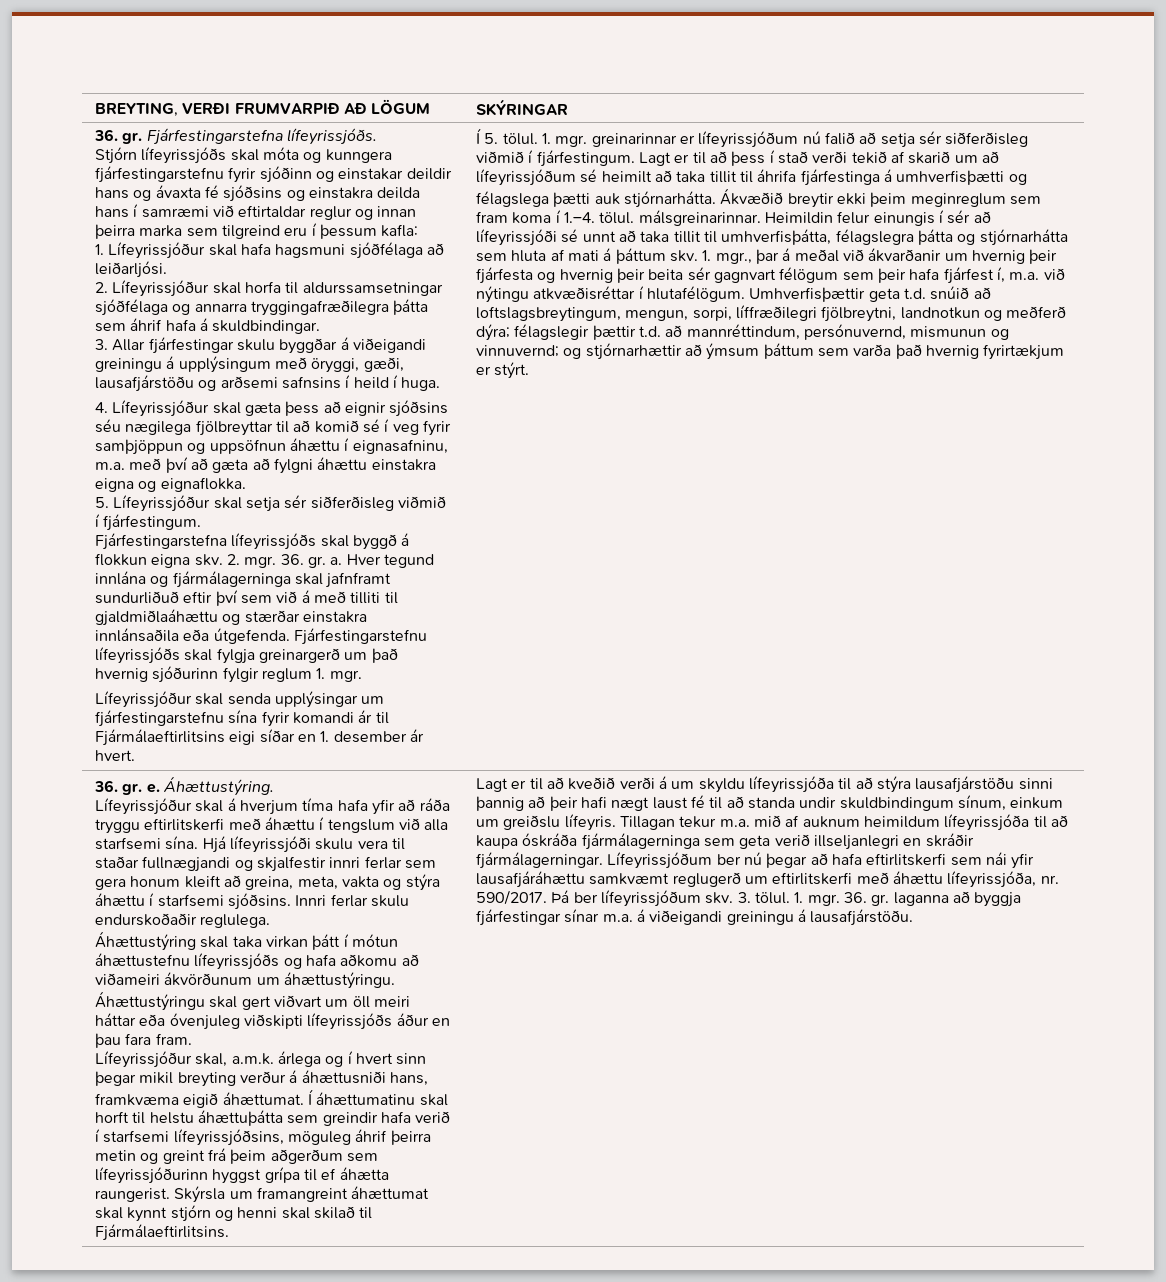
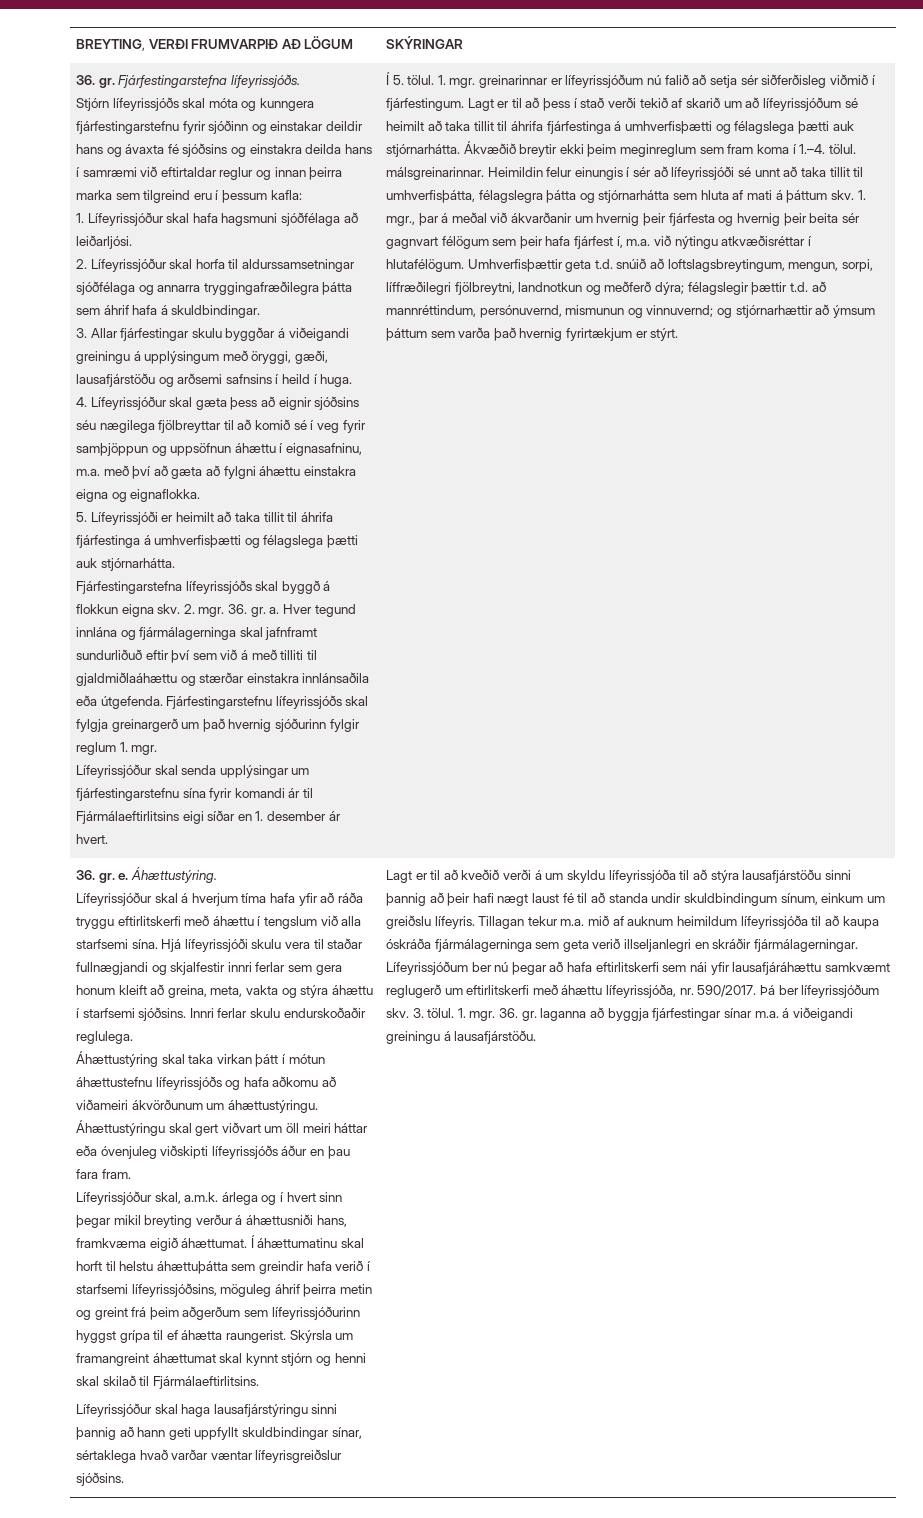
[113,495,447,512] [95,514,202,531] Lífeyrissjóður skal setja sér siðferðisleg viðmið í fjárfestingum. -> [90,511,334,525] [75,535,359,548] [75,558,175,571] Lífeyrissjóði er heimilt að taka tillit til áhrifa fjárfestinga á umhverfisþætti og félagslega þætti auk stjórnarhátta.
(230, 1232) none -> [75,1403,338,1417] [75,1426,362,1440] [75,1449,343,1463] [75,1472,124,1486] // Lífeyrissjóður skal haga lausafjárstýringu sinni þannig að hann geti uppfyllt skuldbindingar sínar, sértaklega hvað varðar væntar lífeyrisgreiðslur sjóðsins.

